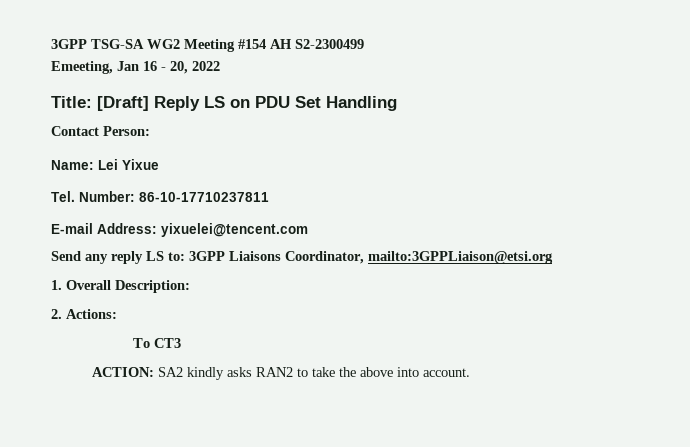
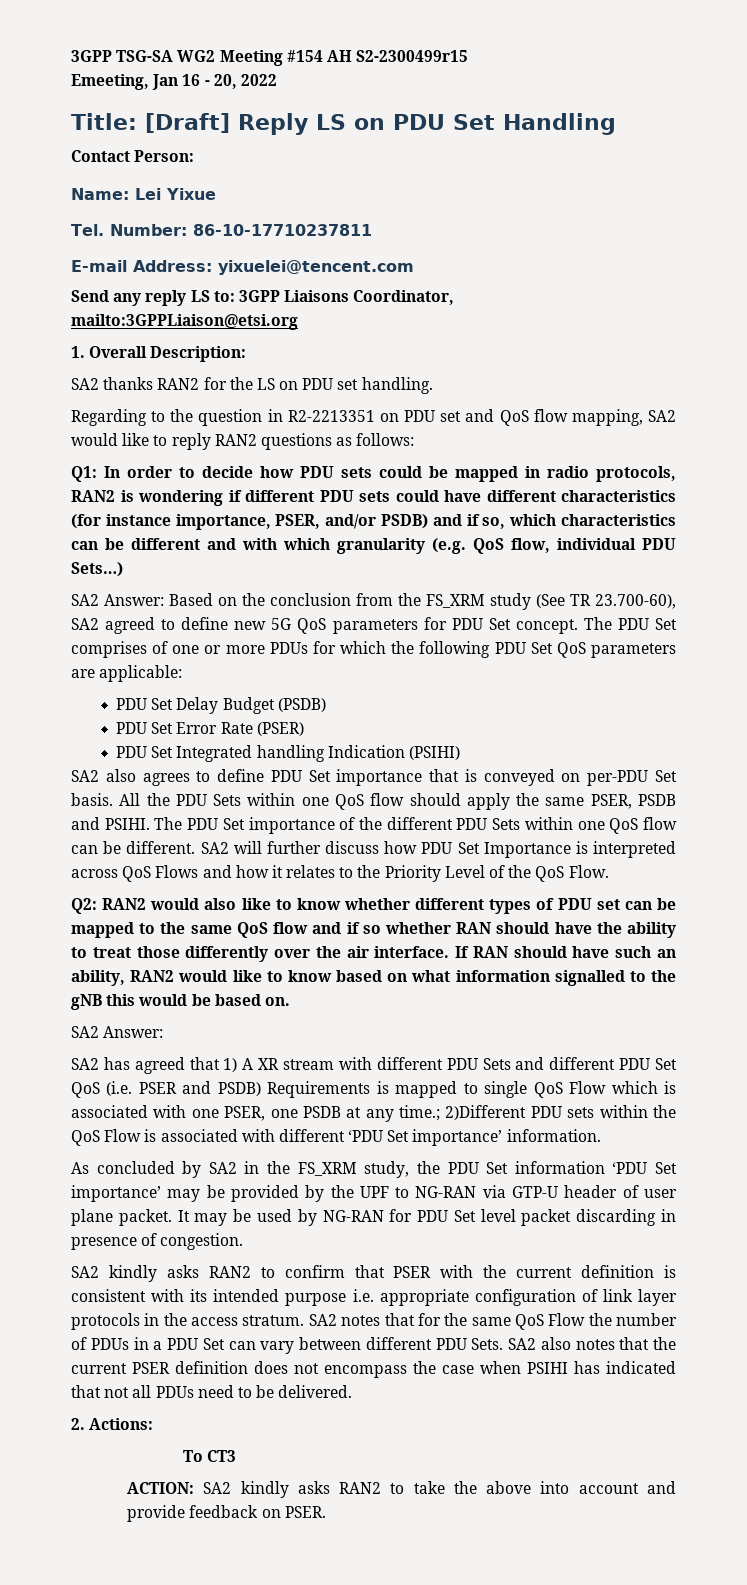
[295,39,364,49] S2-2300499 -> [356,50,469,62] S2-2300499r15
(190, 286) none -> [71,377,433,394] [71,409,676,426] [71,433,415,450] [71,466,676,482] [71,490,676,506] [71,514,677,530] [71,538,676,554] [71,562,123,577] [71,593,676,610] [71,617,677,634] [71,641,676,658] [71,665,183,682] [116,697,326,714] [116,722,304,736] [116,745,461,762] [71,769,677,786] [71,793,676,810] [71,817,677,834] [71,841,677,858] [71,865,609,882] [71,898,676,914] [71,922,676,938] [71,946,676,962] [71,970,676,986] [71,994,290,1010] [71,1026,164,1038] [71,1057,678,1074] [71,1081,676,1098] [71,1105,676,1122] [71,1129,601,1146] [71,1161,678,1178] [71,1185,677,1202] [71,1209,676,1226] [71,1233,244,1250] [71,1265,676,1282] [71,1289,678,1306] [71,1313,677,1330] [71,1337,676,1354] [71,1361,676,1378] [71,1385,353,1398] // SA2 thanks RAN2 for the LS on PDU set handling. // Regarding to the question in R2-2213351 on PDU set and QoS flow mapping, SA2 would like to reply RAN2 questions as follows: // Q1: In order to decide how PDU sets could be mapped in radio protocols, RAN2 is wondering if different PDU sets could have different characteristics (for instance importance, PSER, and/or PSDB) and if so, which characteristics can be different and with which granularity (e.g. QoS flow, individual PDU Sets…) // SA2 Answer: Based on the conclusion from the FS_XRM study (See TR 23.700-60), SA2 agreed to define new 5G QoS parameters for PDU Set concept. The PDU Set comprises of one or more PDUs for which the following PDU Set QoS parameters are applicable: // PDU Set Delay Budget (PSDB) // PDU Set Error Rate (PSER) // PDU Set Integrated handling Indication (PSIHI) // SA2 also agrees to define PDU Set importance that is conveyed on per-PDU Set basis. All the PDU Sets within one QoS flow should apply the same PSER, PSDB and PSIHI. The PDU Set importance of the different PDU Sets within one QoS flow can be different. SA2 will further discuss how PDU Set Importance is interpreted across QoS Flows and how it relates to the Priority Level of the QoS Flow. // Q2: RAN2 would also like to know whether different types of PDU set can be mapped to the same QoS flow and if so whether RAN should have the ability to treat those differently over the air interface. If RAN should have such an ability, RAN2 would like to know based on what information signalled to the gNB this would be based on. // SA2 Answer: // SA2 has agreed that 1) A XR stream with different PDU Sets and different PDU Set QoS (i.e. PSER and PSDB) Requirements is mapped to single QoS Flow which is associated with one PSER, one PSDB at any time.; 2)Different PDU sets within the QoS Flow is associated with different ‘PDU Set importance’ information. // As concluded by SA2 in the FS_XRM study, the PDU Set information ‘PDU Set importance’ may be provided by the UPF to NG-RAN via GTP-U header of user plane packet. It may be used by NG-RAN for PDU Set level packet discarding in presence of congestion. // SA2 kindly asks RAN2 to confirm that PSER with the current definition is consistent with its intended purpose i.e. appropriate configuration of link layer protocols in the access stratum. SA2 notes that for the same QoS Flow the number of PDUs in a PDU Set can vary between different PDU Sets. SA2 also notes that the current PSER definition does not encompass the case when PSIHI has indicated that not all PDUs need to be delivered.
[422,368,470,377] account. -> [578,1481,676,1494] [127,1505,326,1522] account and provide feedback on PSER.

